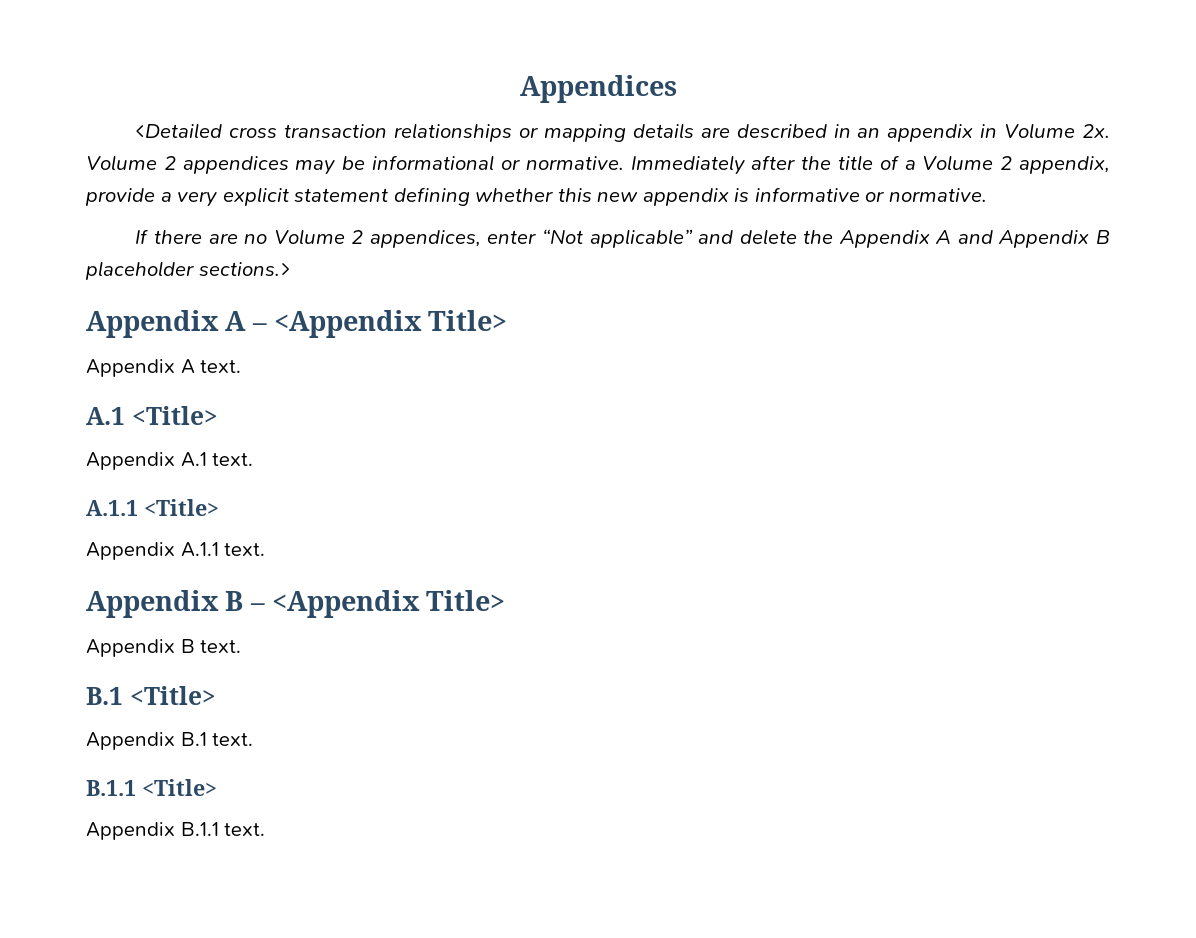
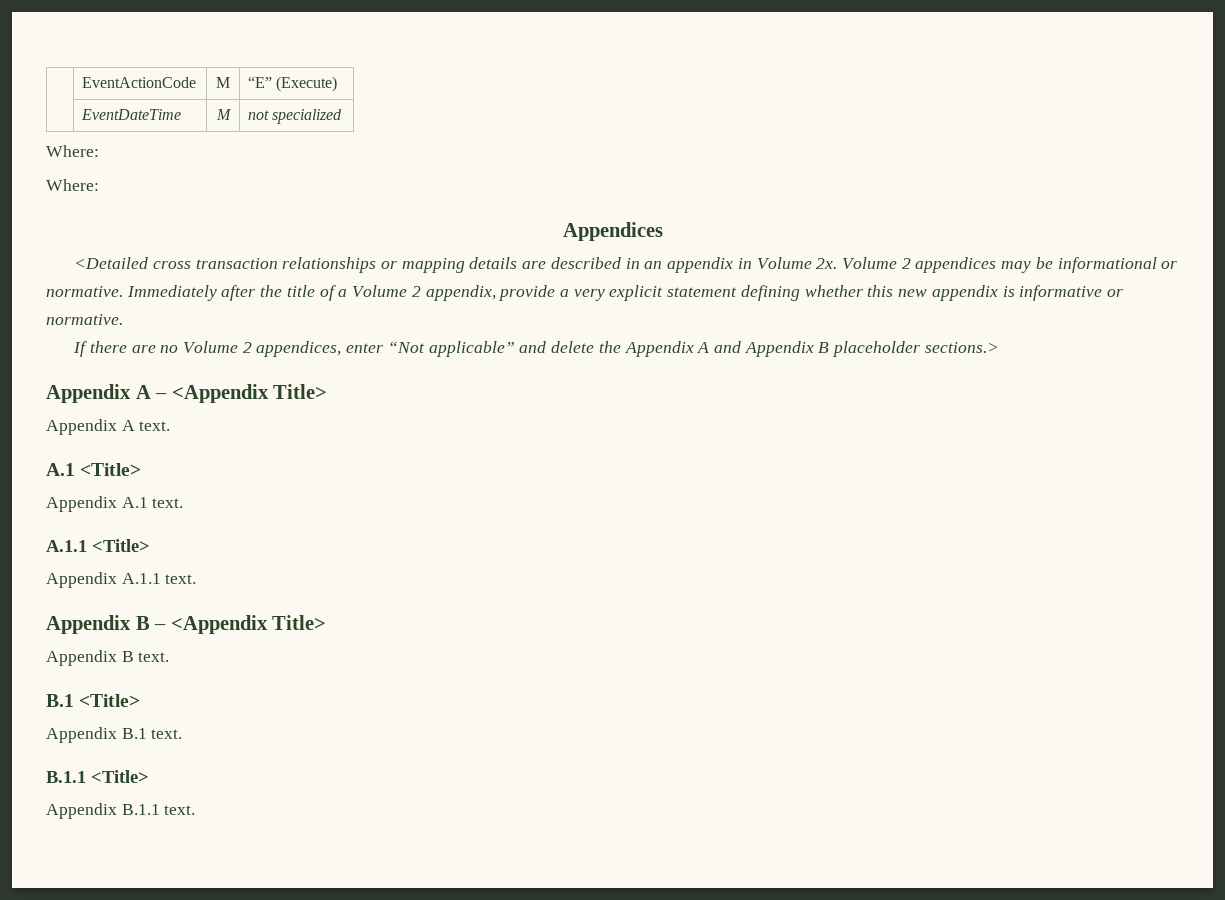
(519, 89) none -> [82,77,197,88] [216,77,230,88] [248,76,338,92] [81,109,182,120] [215,109,232,120] [248,109,343,124] [46,145,99,157] [46,179,99,191] | EventActionCode | M | “E” (Execute) // | EventDateTime | M | not specialized // Where: // Where: //

